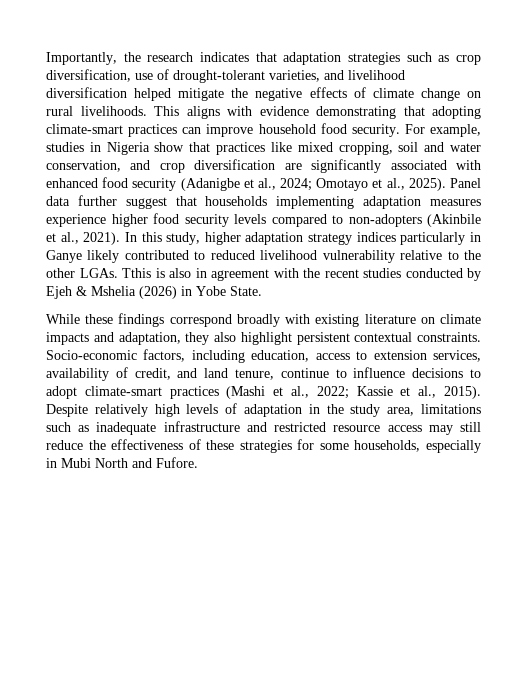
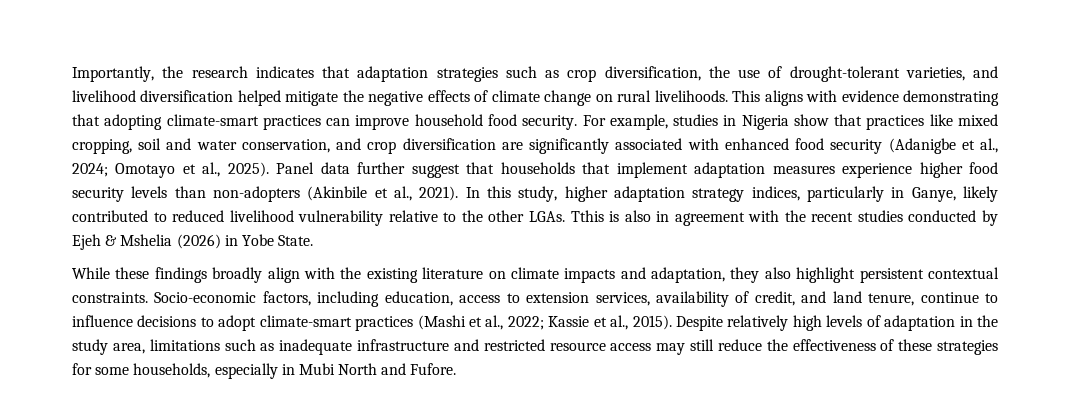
(131, 75) none -> [708,66,730,78] the
[276,196,355,209] implementing -> [582,162,688,178] that implement
[271,214,343,227] compared to -> [174,186,206,198] than
[356,232,396,242] indices -> [751,186,800,201] indices,
[46,250,82,263] Ganye -> [911,187,956,202] Ganye,
[169,314,311,327] correspond broadly with -> [212,267,362,283] broadly align with the

